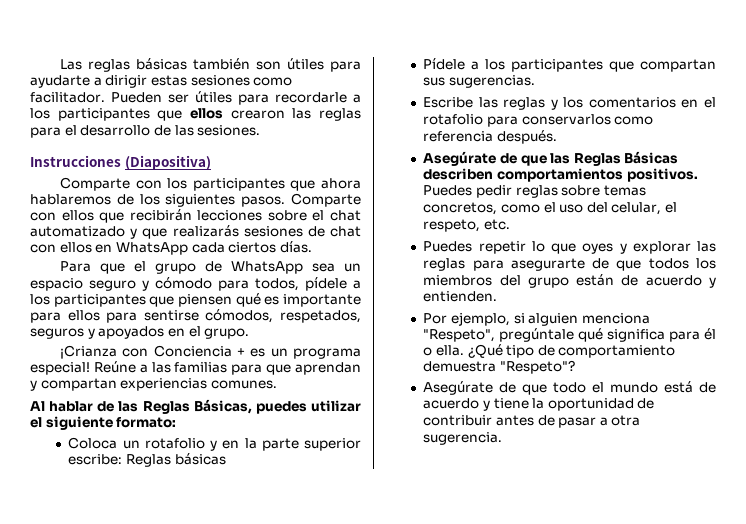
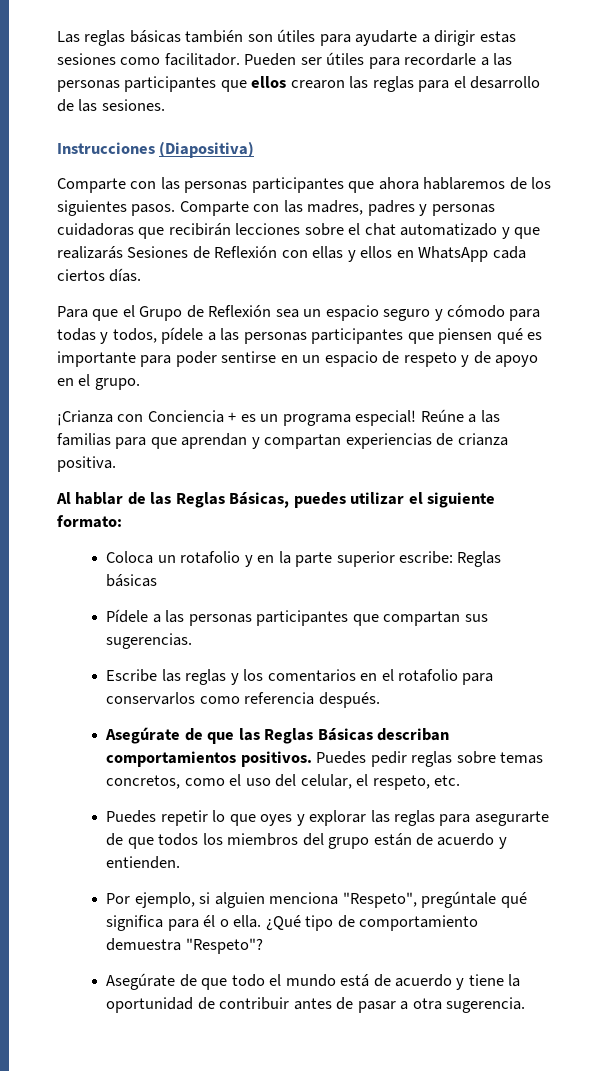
[30,108,50,119] los -> [493,53,513,66] [57,80,120,92] las personas
[167,178,188,189] los -> [160,177,248,193] las personas
[61,210,94,221] ellos -> [283,200,495,216] [57,223,134,236] las madres, padres y personas cuidadoras
[243,226,361,237] [30,244,56,253] sesiones de chat con -> [127,246,356,262] Sesiones de Reflexión con ellas y
[155,261,304,274] grupo de WhatsApp -> [139,305,272,321] Grupo de Reflexión
(249, 285) none -> [57,328,109,344] todas y
[30,294,50,305] los -> [220,328,307,344] las personas
[67,309,361,323] [30,326,165,339] ellos para sentirse cómodos, respetados, seguros y apoyados -> [175,351,539,367] poder sentirse en un espacio de respeto y de apoyo
[210,380,277,389] comunes. -> [436,433,508,446] [57,456,116,472] de crianza positiva.
[485,59,506,70] los -> [165,610,252,626] las personas
[423,168,494,180] describen -> [377,728,450,741] describan

